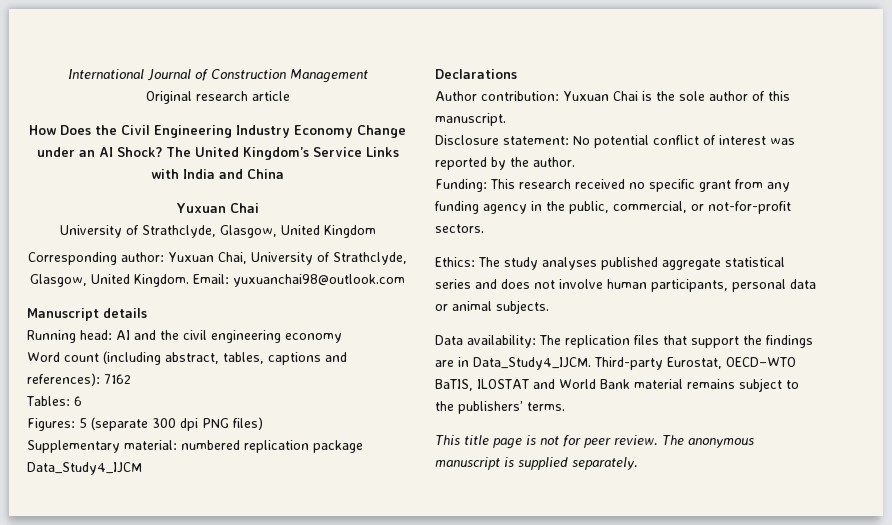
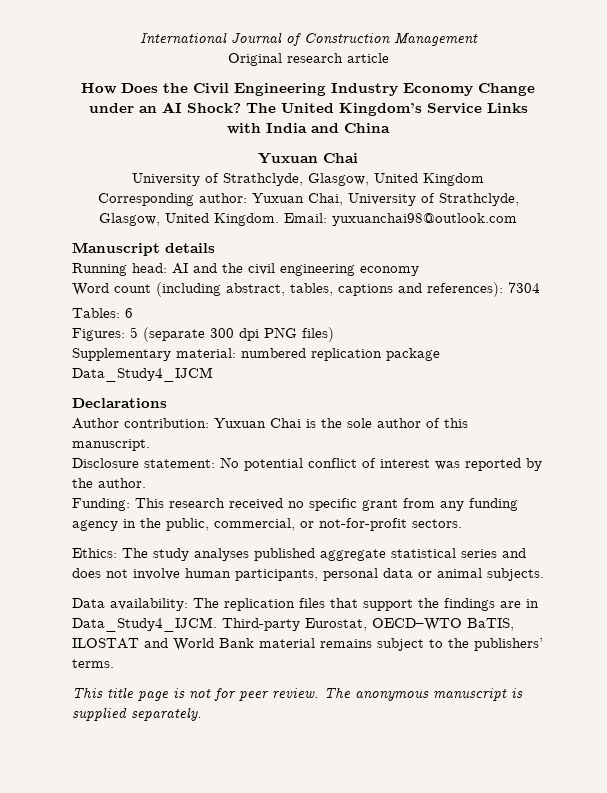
[104,374,131,384] 7162 -> [508,282,540,293] 7304

